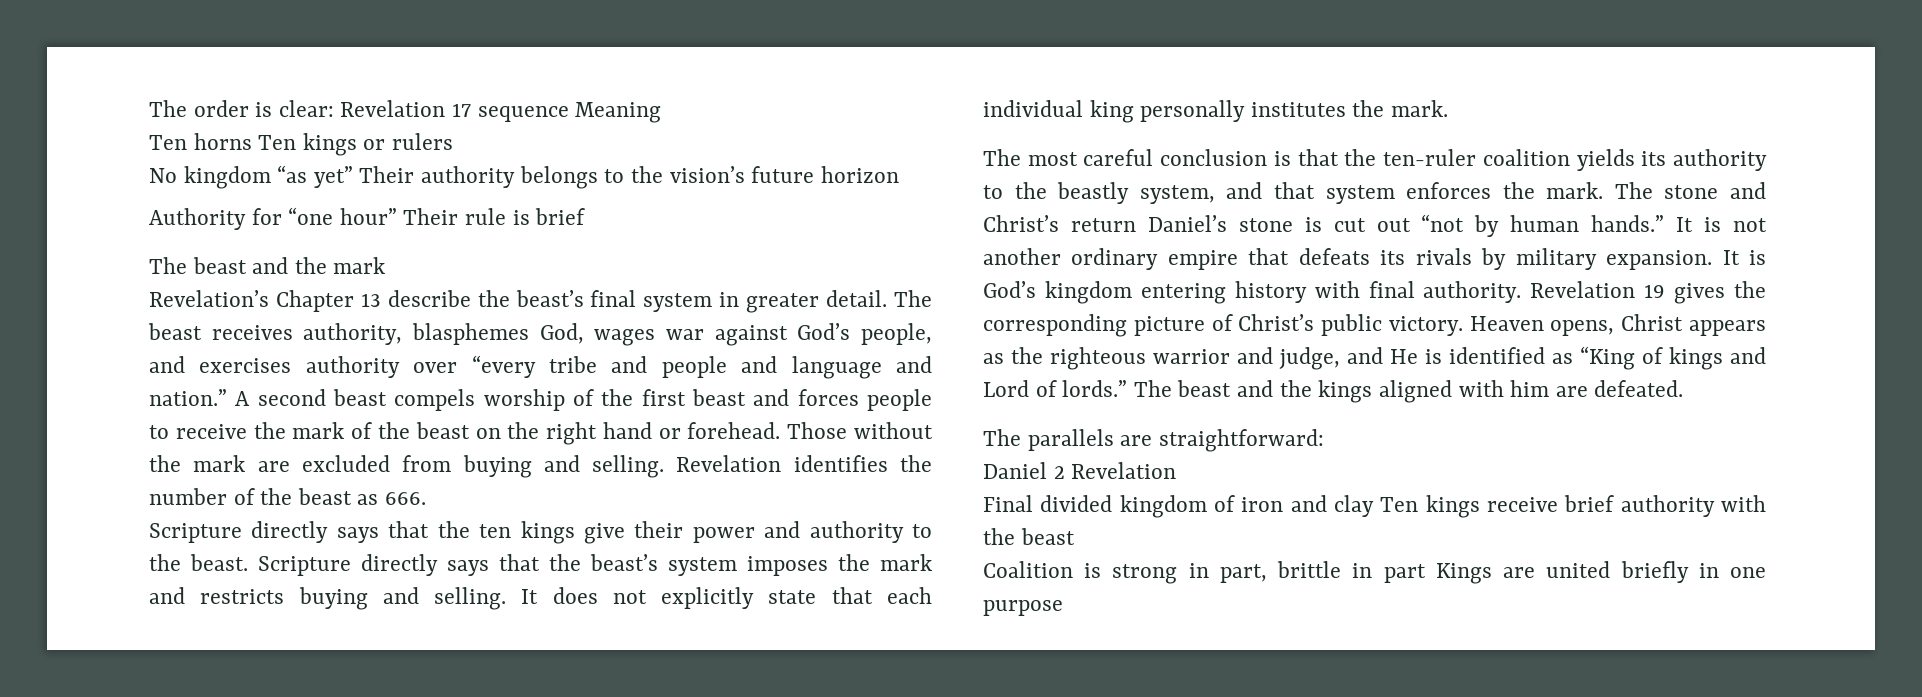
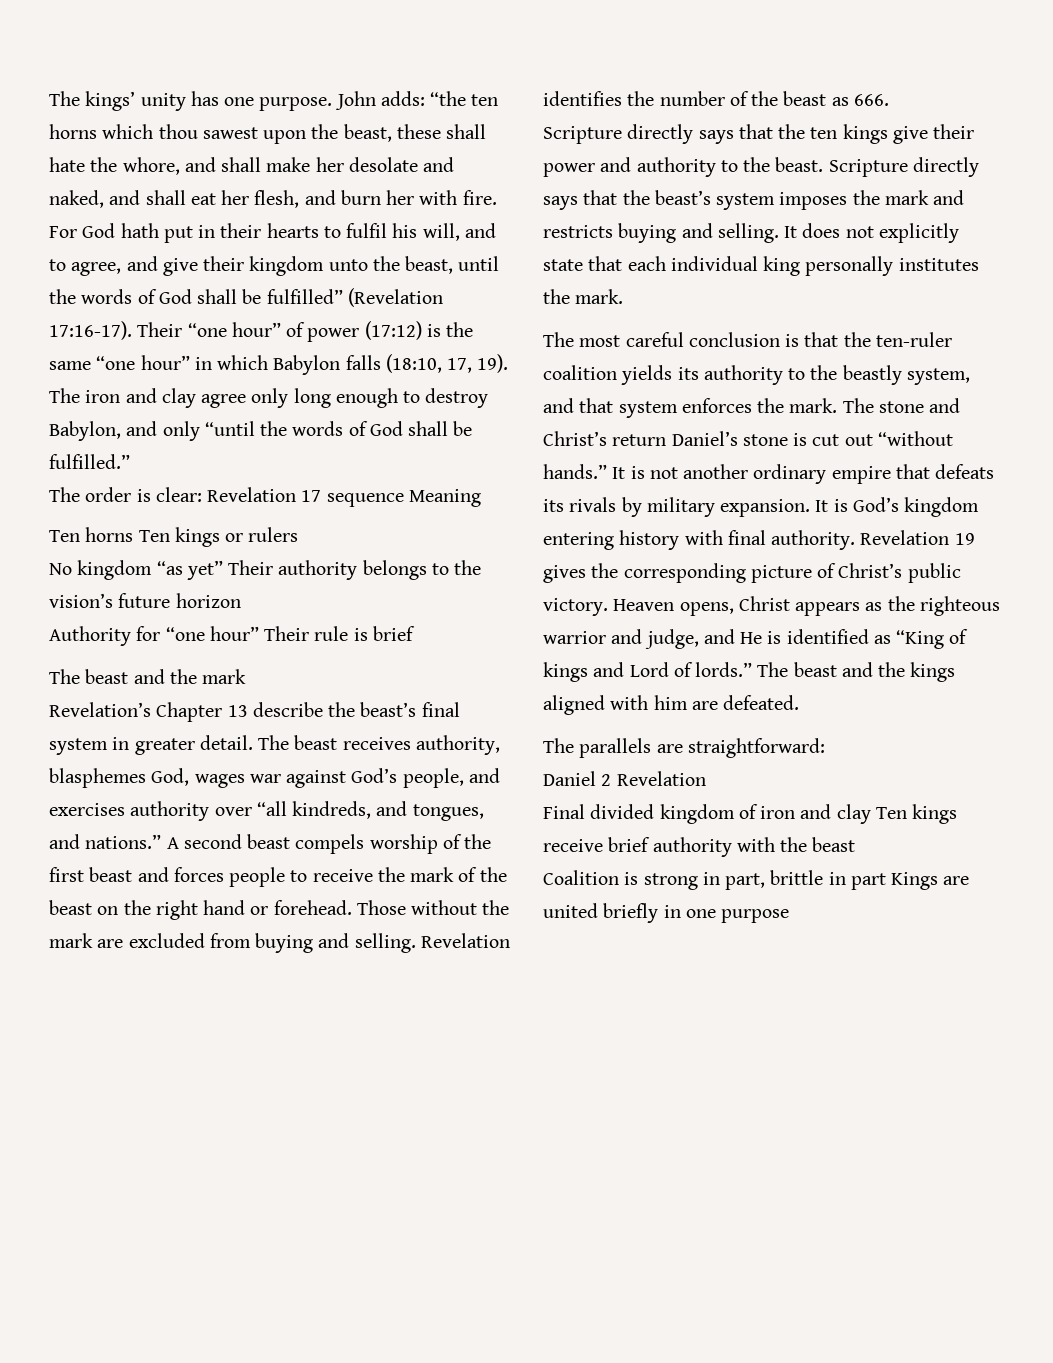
[149,100,187,117] The -> [49,91,499,111] [49,124,487,144] [49,157,455,175] [49,190,497,208] [49,223,496,243] [49,256,500,276] [49,288,443,307] [49,321,474,342] [49,354,509,375] [49,388,489,408] [49,421,473,441] [49,454,130,469] [49,487,80,502] The kings’ unity has one purpose. John adds: “the ten horns which thou sawest upon the beast, these shall hate the whore, and shall make her desolate and naked, and shall eat her flesh, and burn her with fire. For God hath put in their hearts to fulfil his will, and to agree, and give their kingdom unto the beast, until the words of God shall be fulfilled” (Revelation 17:16-17). Their “one hour” of power (17:12) is the same “one hour” in which Babylon falls (18:10, 17, 19). The iron and clay agree only long enough to destroy Babylon, and only “until the words of God shall be fulfilled.” // The
[471,355,932,379] [149,389,227,406] “every tribe and people and language and nation.” -> [256,801,484,821] [49,834,162,849] “all kindreds, and tongues, and nations.”
[1421,214,1580,237] “not by human -> [877,431,953,446] “without

